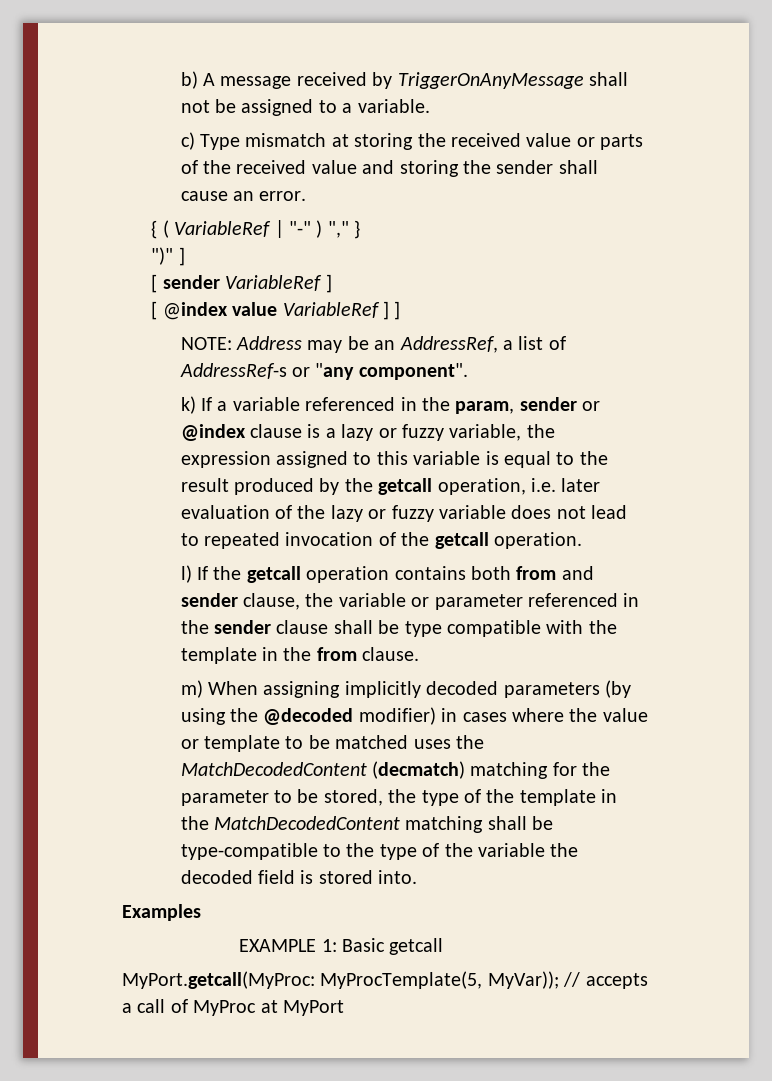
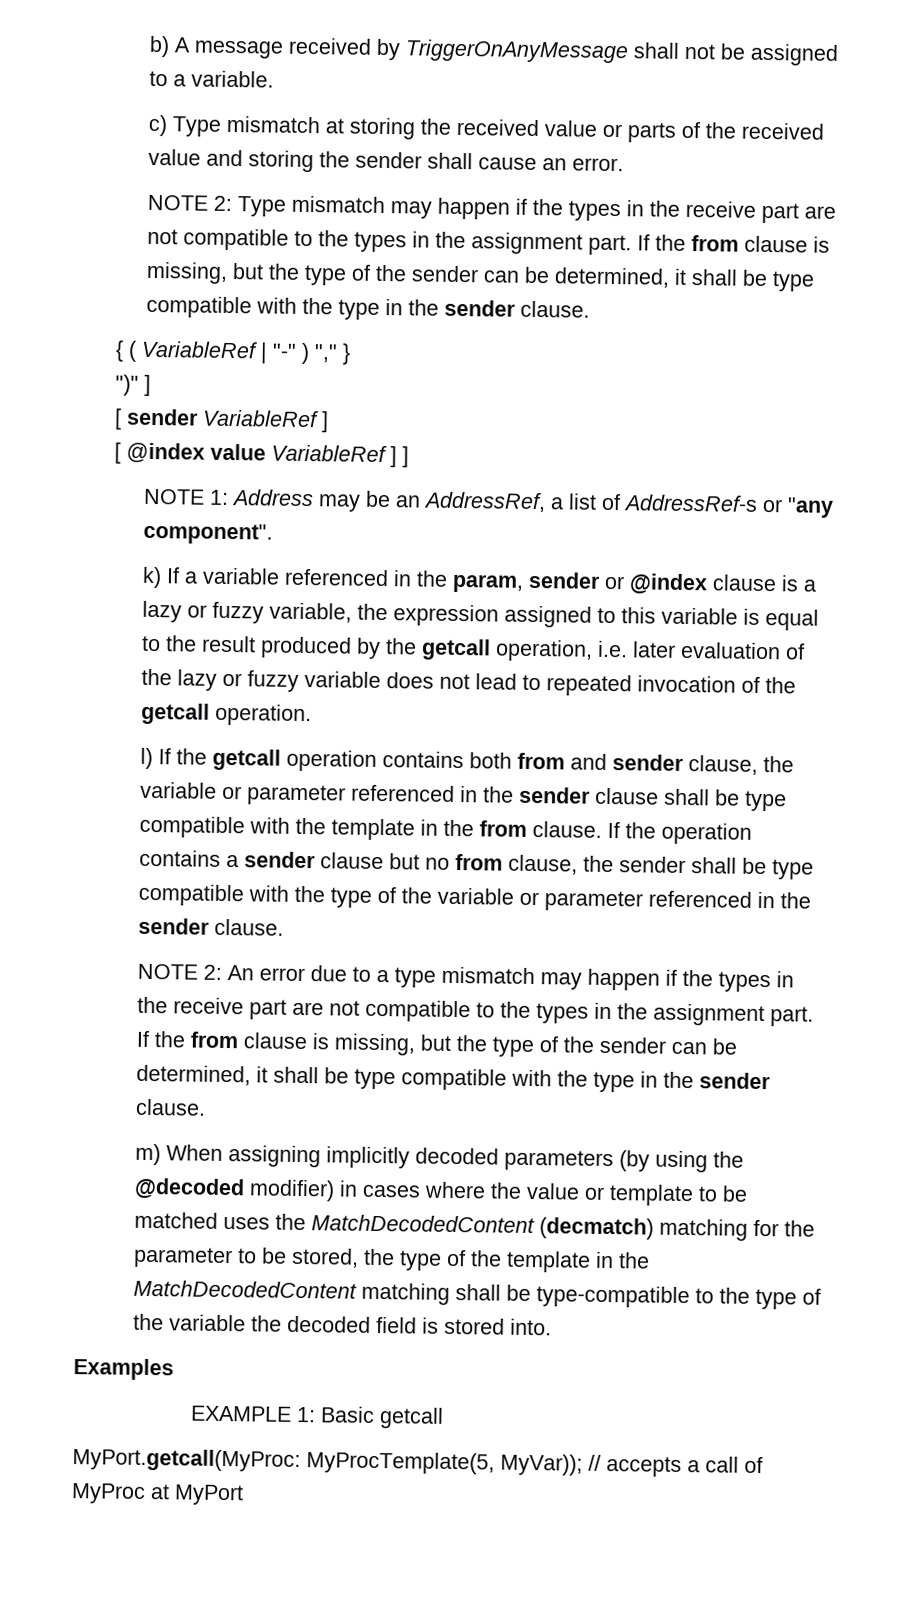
(307, 196) none -> [146,194,836,224] [146,228,830,256] [145,261,815,292] [145,295,590,320] // NOTE 2: Type mismatch may happen if the types in the receive part are not compatible to the types in the assignment part. If the from clause is missing, but the type of the sender can be determined, it shall be type compatible with the type in the sender clause.
[180,337,232,350] NOTE: -> [142,488,229,505] NOTE 1:
(420, 654) none -> [606,821,752,845] [138,849,814,880] [137,883,811,912] [137,917,284,936] [136,963,794,993] [136,996,814,1027] [135,1030,737,1058] [135,1064,771,1093] [134,1098,206,1116] If the operation contains a sender clause but no from clause, the sender shall be type compatible with the type of the variable or parameter referenced in the sender clause. // NOTE 2: An error due to a type mismatch may happen if the types in the receive part are not compatible to the types in the assignment part. If the from clause is missing, but the type of the sender can be determined, it shall be type compatible with the type in the sender clause.

